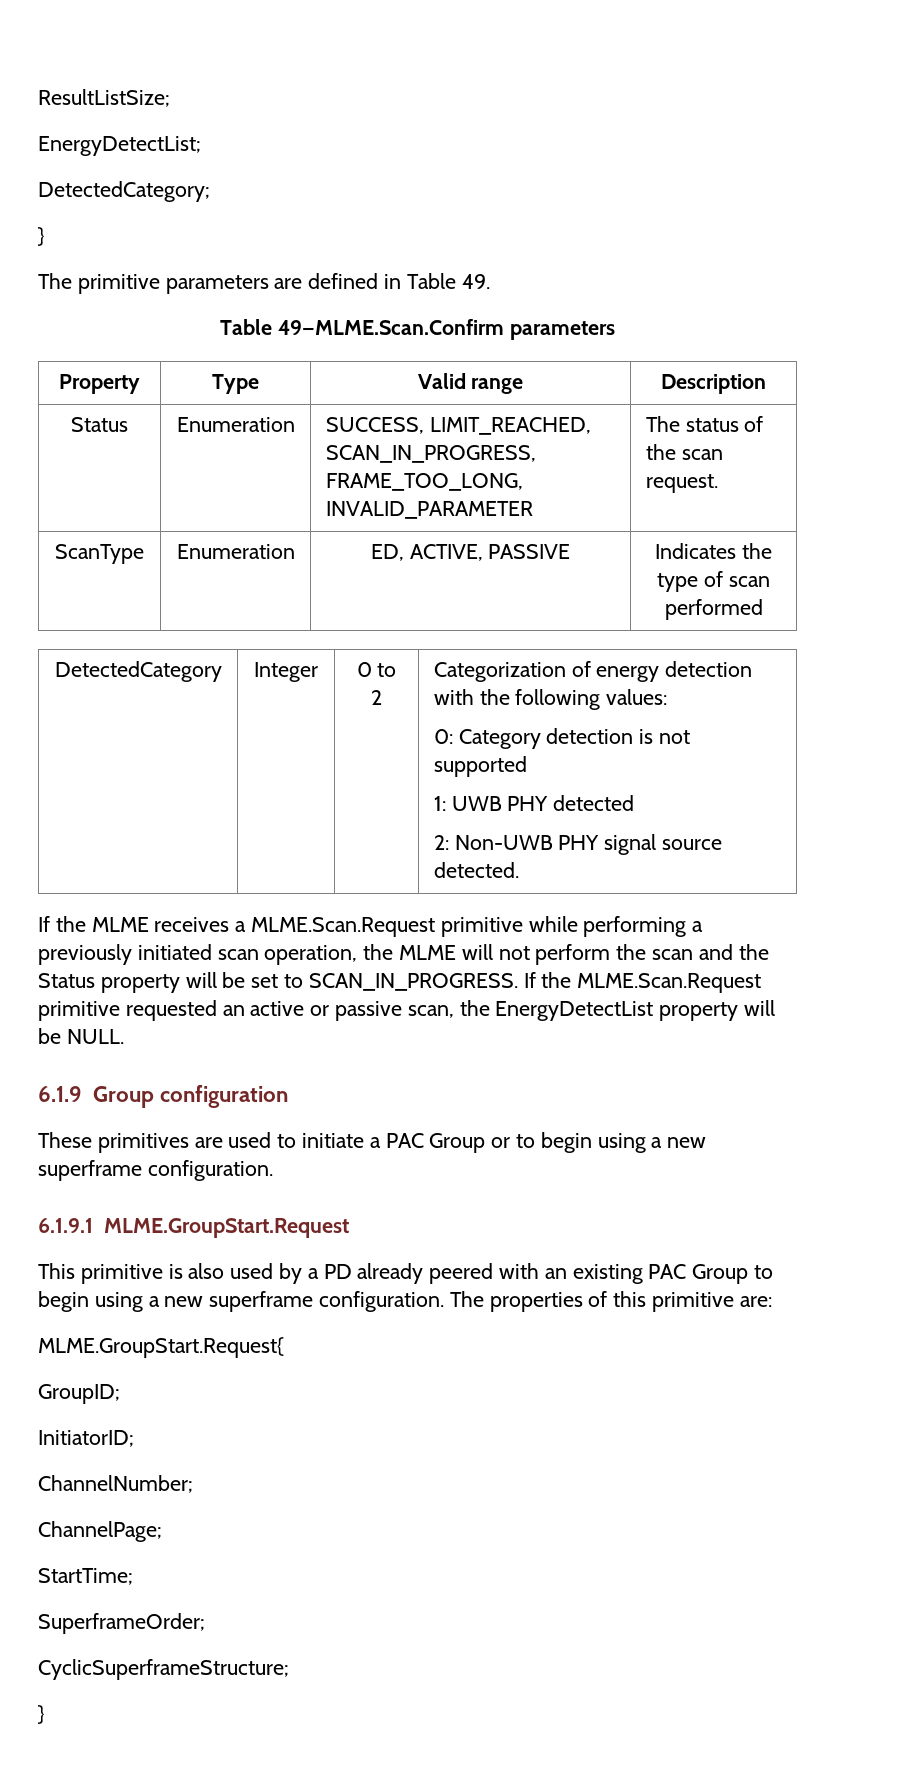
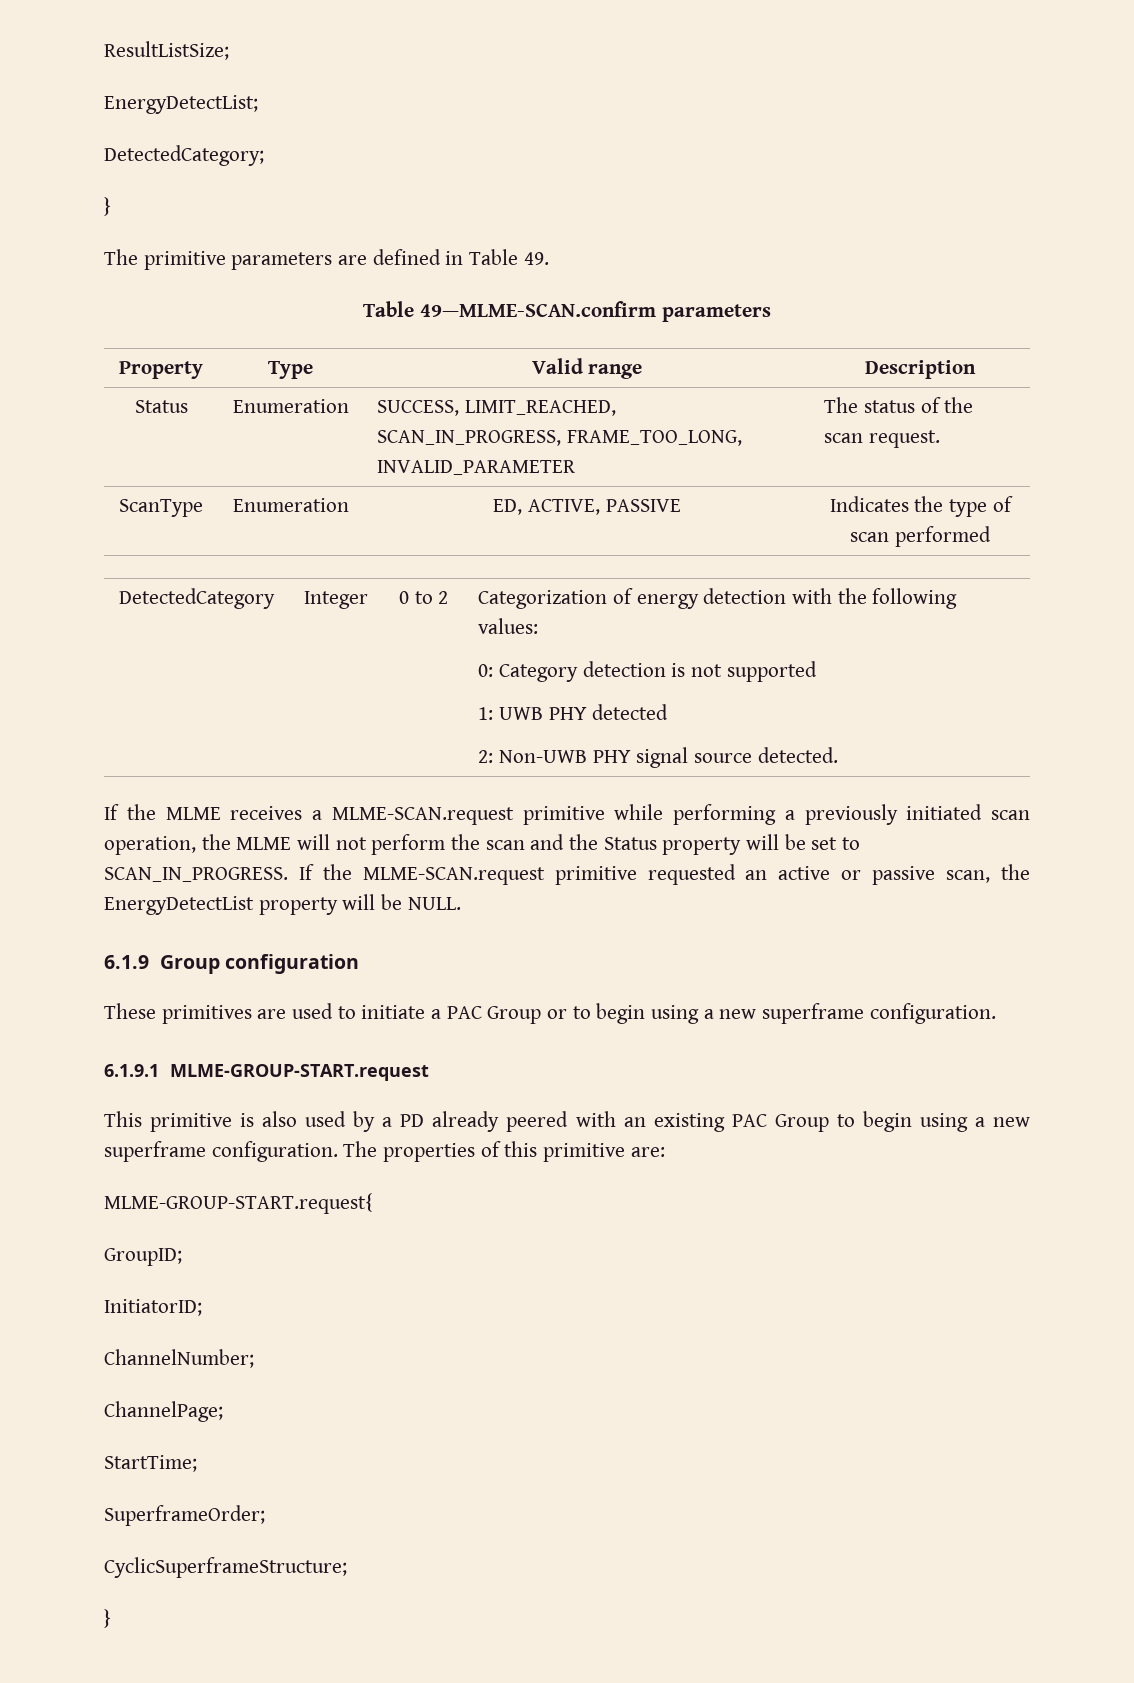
[277,319,504,335] 49—MLME.Scan.Confirm -> [420,301,656,317] 49—MLME-SCAN.confirm
[251,917,436,937] MLME.Scan.Request -> [331,807,514,825] MLME-SCAN.request
[577,973,762,993] MLME.Scan.Request -> [362,867,545,885] MLME-SCAN.request
[103,1218,349,1238] MLME.GroupStart.Request -> [169,1064,429,1081] MLME-GROUP-START.request
[38,1337,284,1358] MLME.GroupStart.Request{ -> [104,1193,372,1214] MLME-GROUP-START.request{

